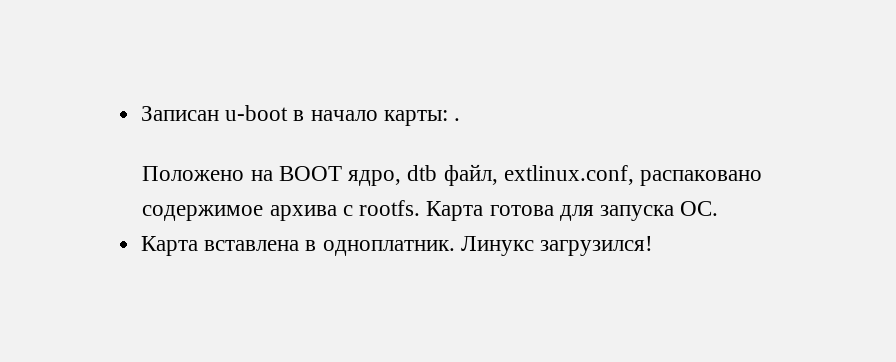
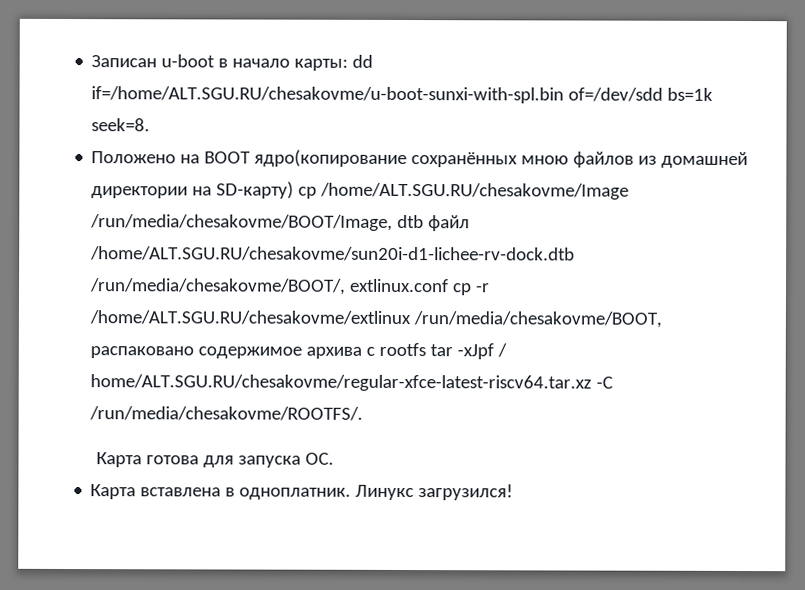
[454,118,461,121] [142,164,762,186] [142,200,421,221] . // Положено на BOOT ядро, dtb файл, extlinux.conf, распаковано содержимое архива с rootfs. -> [352,54,374,68] [91,86,714,104] [91,118,151,132] [91,149,749,169] [91,181,630,200] [90,214,471,232] [90,246,576,262] [90,278,491,296] [89,310,663,328] [90,342,508,360] [90,374,614,392] [89,406,364,421] dd if=/home/ALT.SGU.RU/chesakovme/u-boot-sunxi-with-spl.bin of=/dev/sdd bs=1k seek=8. // Положено на BOOT ядро(копирование сохранённых мною файлов из домашней директории на SD-карту) cp /home/ALT.SGU.RU/chesakovme/Image /run/media/chesakovme/BOOT/Image, dtb файл /home/ALT.SGU.RU/chesakovme/sun20i-d1-lichee-rv-dock.dtb /run/media/chesakovme/BOOT/, extlinux.conf cp -r /home/ALT.SGU.RU/chesakovme/extlinux /run/media/chesakovme/BOOT, распаковано содержимое архива с rootfs tar -xJpf / home/ALT.SGU.RU/chesakovme/regular-xfce-latest-riscv64.tar.xz -C /run/media/chesakovme/ROOTFS/. //

